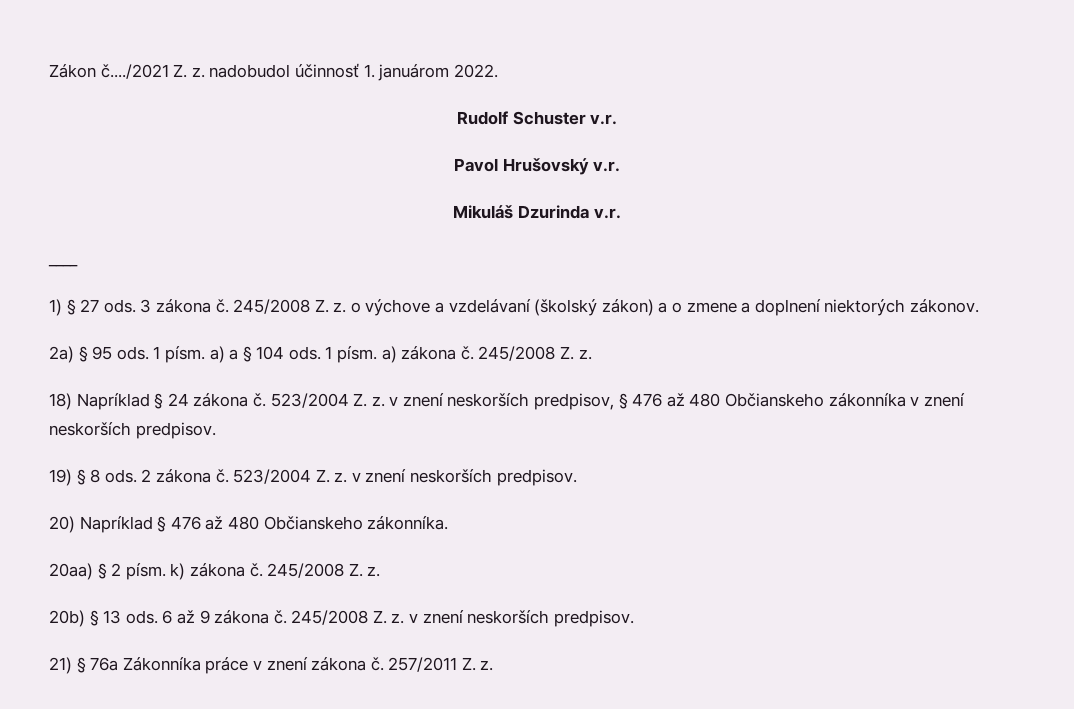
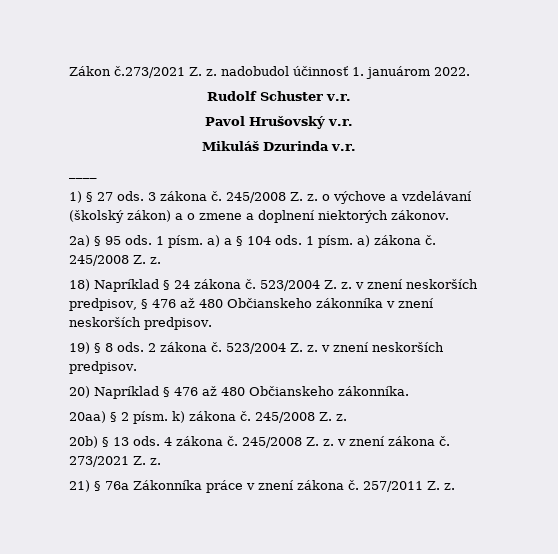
[100,64,169,79] č..../2021 -> [114,66,185,78] č.273/2021
[162,610,210,624] 6 až 9 -> [164,437,172,446] 4
[467,610,634,627] neskorších predpisov. -> [388,436,450,446] [69,456,161,467] zákona č. 273/2021 Z. z.

